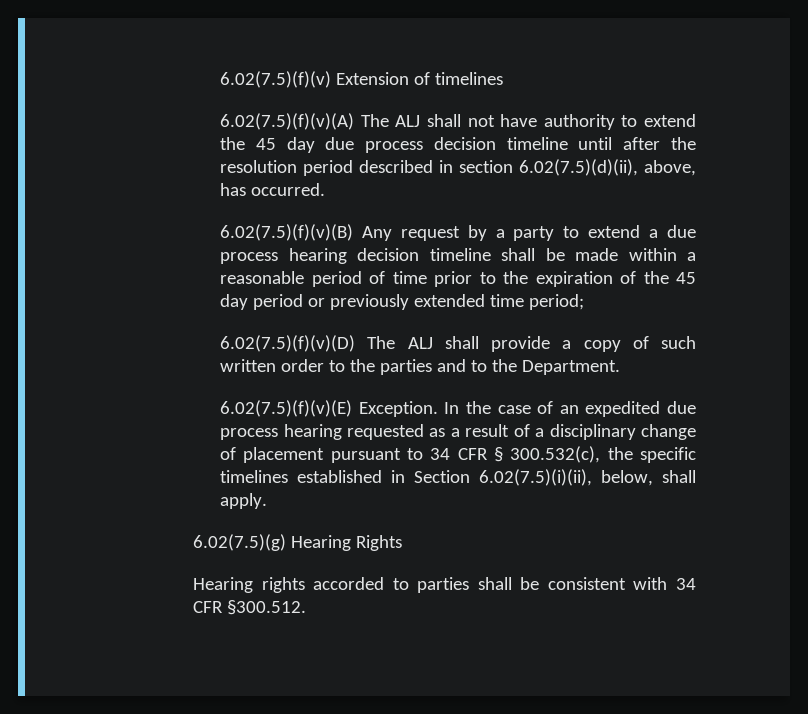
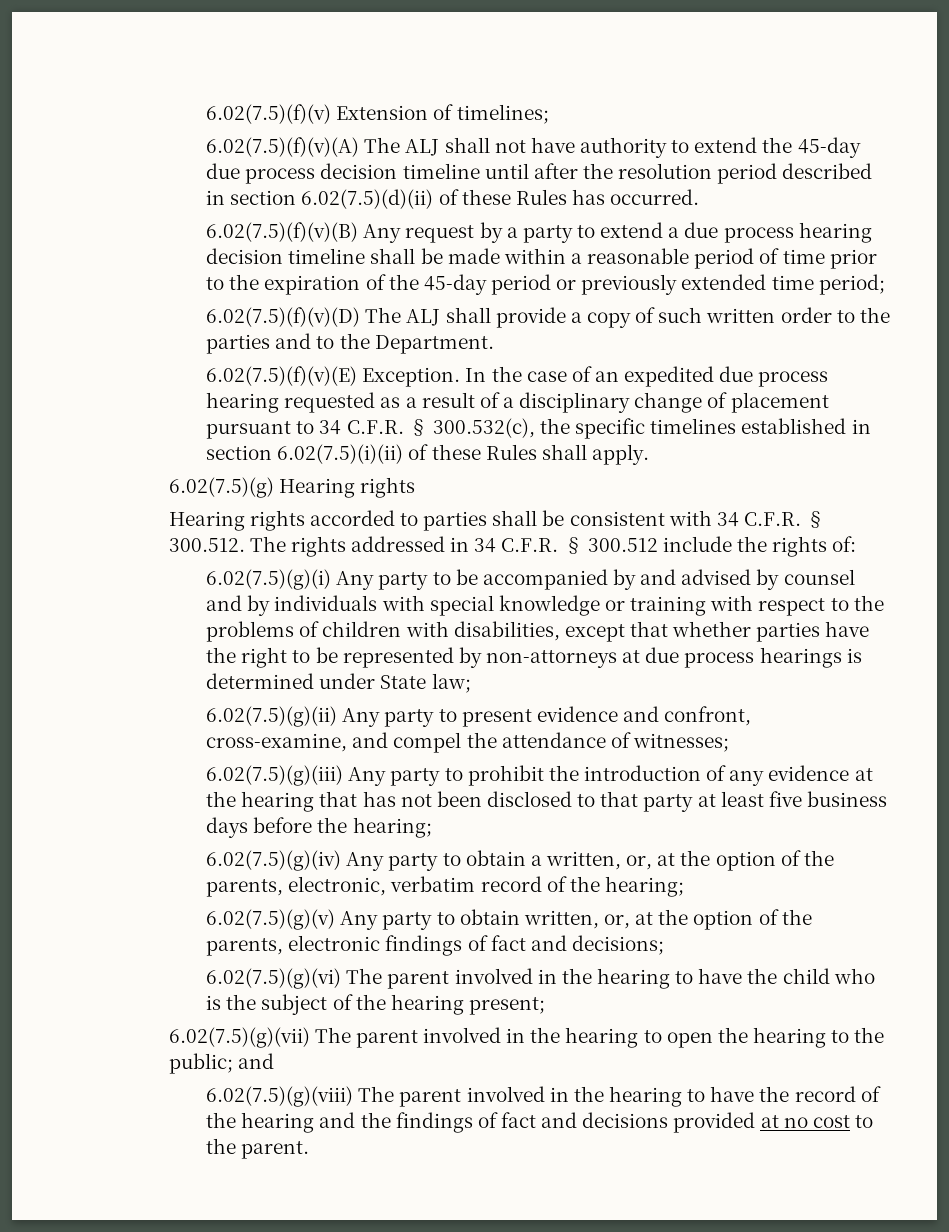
[435,72,504,85] timelines -> [456,104,549,124] timelines;
[255,137,315,153] 45 day -> [797,137,861,158] 45-day
[519,159,696,176] 6.02(7.5)(d)(ii), above, -> [301,189,567,209] 6.02(7.5)(d)(ii) of these Rules
[676,272,697,284] [220,294,249,310] 45 day -> [423,274,487,295] 45-day
[457,448,488,460] CFR -> [346,420,404,434] C.F.R.
[414,469,654,486] Section 6.02(7.5)(i)(ii), below, -> [206,444,537,464] section 6.02(7.5)(i)(ii) of these Rules
[356,535,403,551] Rights -> [359,477,415,498] rights
[193,600,307,615] CFR §300.512. -> [743,511,826,528] [168,536,857,557] [206,569,855,590] [206,595,884,616] [206,621,870,642] [206,647,862,668] [206,673,471,693] [206,706,752,727] [206,732,729,753] [206,765,873,786] [206,791,887,812] [206,817,432,838] [206,850,834,871] [206,876,684,897] [206,909,812,930] [206,935,664,956] [206,968,875,989] [206,994,545,1015] [168,1027,885,1048] [168,1053,274,1074] [206,1086,881,1107] [206,1112,873,1133] [206,1138,310,1159] C.F.R. § 300.512. The rights addressed in 34 C.F.R. § 300.512 include the rights of: // 6.02(7.5)(g)(i) Any party to be accompanied by and advised by counsel and by individuals with special knowledge or training with respect to the problems of children with disabilities, except that whether parties have the right to be represented by non-attorneys at due process hearings is determined under State law; // 6.02(7.5)(g)(ii) Any party to present evidence and confront, cross-examine, and compel the attendance of witnesses; // 6.02(7.5)(g)(iii) Any party to prohibit the introduction of any evidence at the hearing that has not been disclosed to that party at least five business days before the hearing; // 6.02(7.5)(g)(iv) Any party to obtain a written, or, at the option of the parents, electronic, verbatim record of the hearing; // 6.02(7.5)(g)(v) Any party to obtain written, or, at the option of the parents, electronic findings of fact and decisions; // 6.02(7.5)(g)(vi) The parent involved in the hearing to have the child who is the subject of the hearing present; // 6.02(7.5)(g)(vii) The parent involved in the hearing to open the hearing to the public; and // 6.02(7.5)(g)(viii) The parent involved in the hearing to have the record of the hearing and the findings of fact and decisions provided at no cost to the parent.

